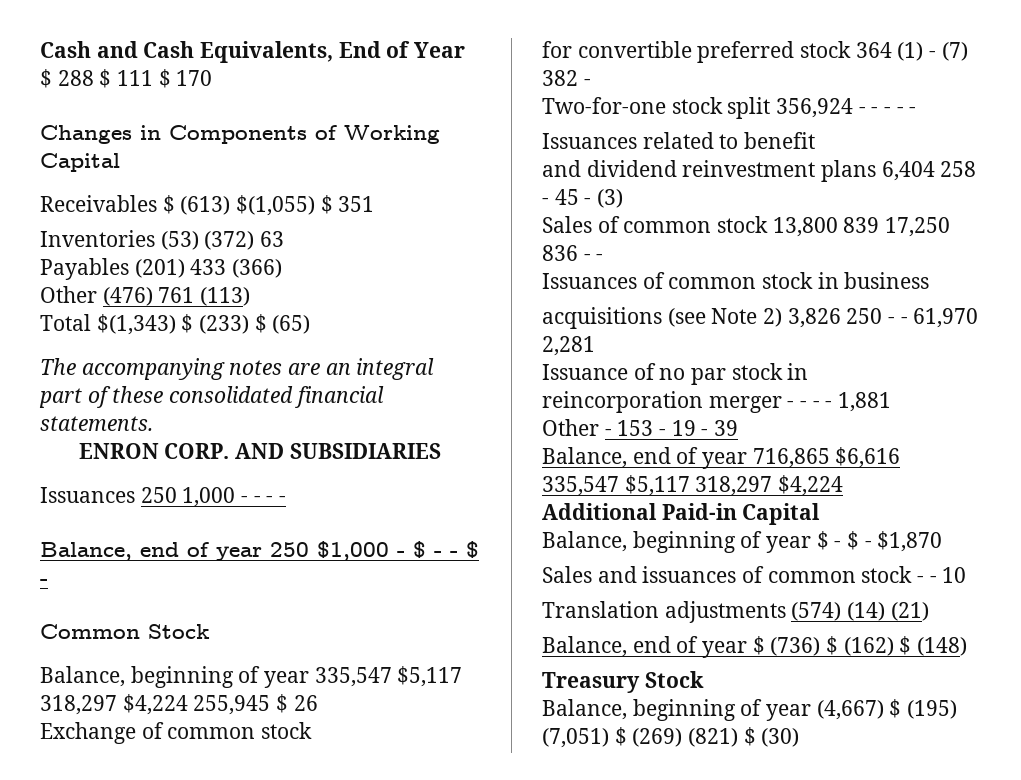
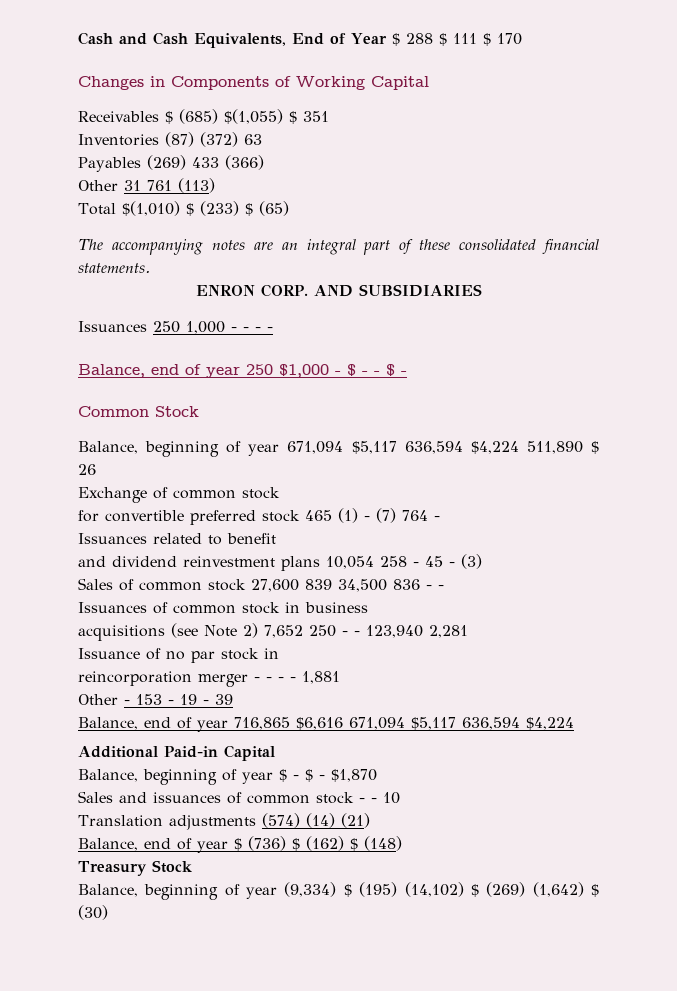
[180,196,231,215] (613) -> [179,109,218,124] (685)
[160,231,199,250] (53) -> [165,132,194,147] (87)
[134,259,185,278] (201) -> [147,155,186,170] (269)
[102,287,153,306] (476) -> [124,180,141,191] 31
[96,314,176,335] $(1,343) -> [121,201,180,216] $(1,010)
[314,666,463,687] [40,694,271,715] 335,547 $5,117 318,297 $4,224 255,945 -> [287,441,583,454] 671,094 $5,117 636,594 $4,224 511,890
[855,42,892,58] 364 -> [305,510,332,521] 465
[542,70,591,86] [542,97,904,119] 382 - // Two-for-one stock split 356,924 - - - - -> [402,510,428,521] 764
[881,161,935,181] 6,404 -> [326,556,374,569] 10,054
[772,217,951,237] 13,800 839 17,250 -> [251,579,387,592] 27,600 839 34,500
[787,308,841,328] 3,826 -> [264,625,303,638] 7,652
[913,308,979,328] 61,970 -> [366,625,423,638] 123,940
[542,475,773,496] 335,547 $5,117 318,297 -> [349,717,520,730] 671,094 $5,117 636,594
[816,700,884,720] (4,667) -> [284,882,337,897] (9,334)
[542,728,609,748] (7,051) -> [404,882,464,897] (14,102)
[688,728,739,747] (821) -> [532,882,584,897] (1,642)

